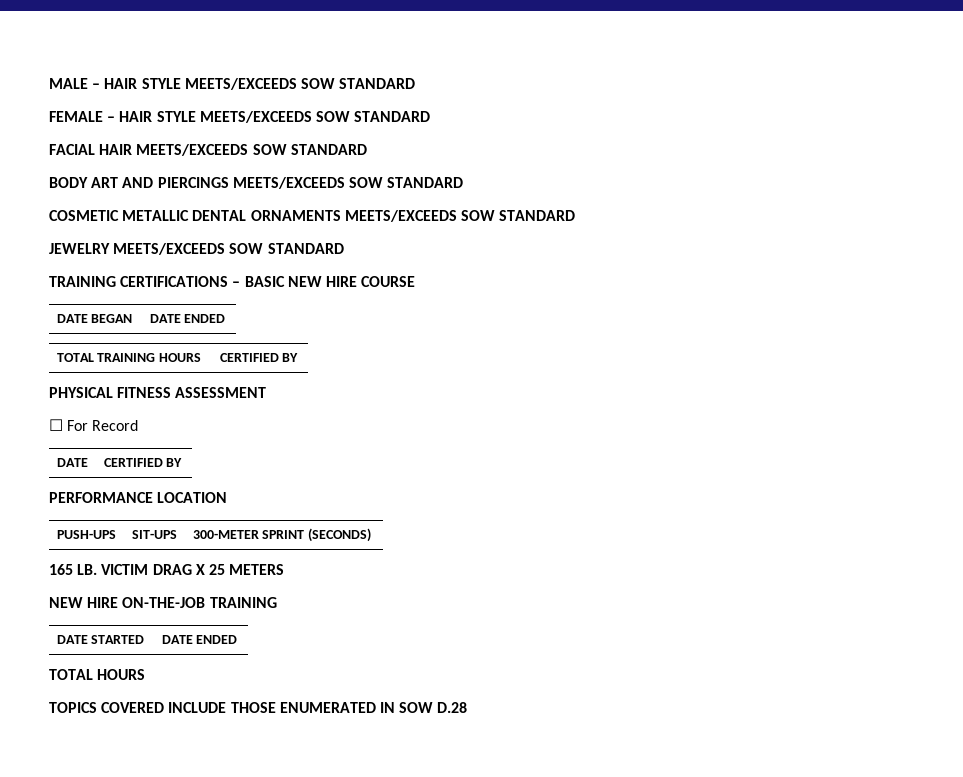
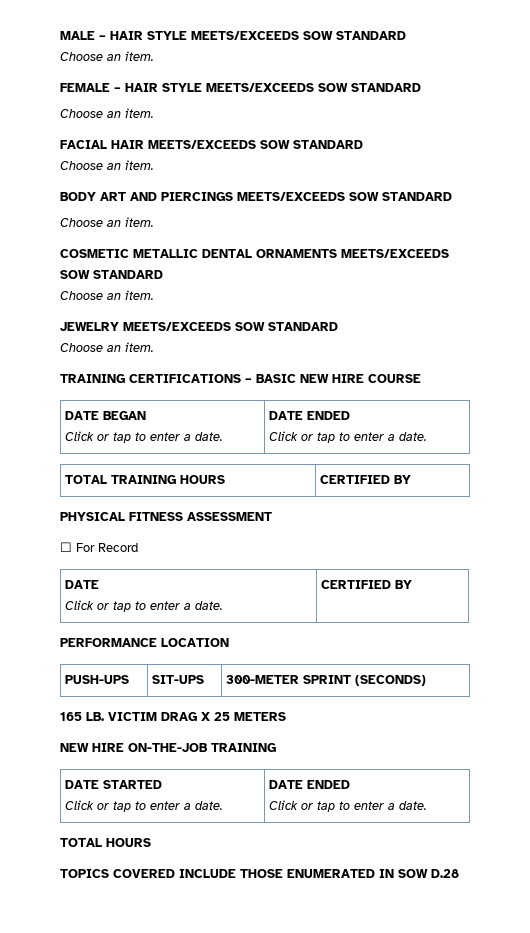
(416, 83) none -> [60,51,154,61] // Choose an item.
(431, 116) none -> [60,108,154,118] // Choose an item.
(367, 149) none -> [60,160,154,170] // Choose an item.
(464, 182) none -> [60,217,154,227] // Choose an item.
(576, 215) none -> [60,290,154,300] // Choose an item.
(344, 248) none -> [60,342,154,352] // Choose an item.
[149,314,226,323] | DATE ENDED -> [65,431,224,443] [269,411,351,420] [269,431,428,443] // Click or tap to enter a date. | DATE ENDED // Click or tap to enter a date.
(88, 462) none -> [65,600,224,612] // Click or tap to enter a date.
[161,635,238,644] | DATE ENDED -> [65,800,224,812] [269,780,351,789] [269,800,428,812] // Click or tap to enter a date. | DATE ENDED // Click or tap to enter a date.

